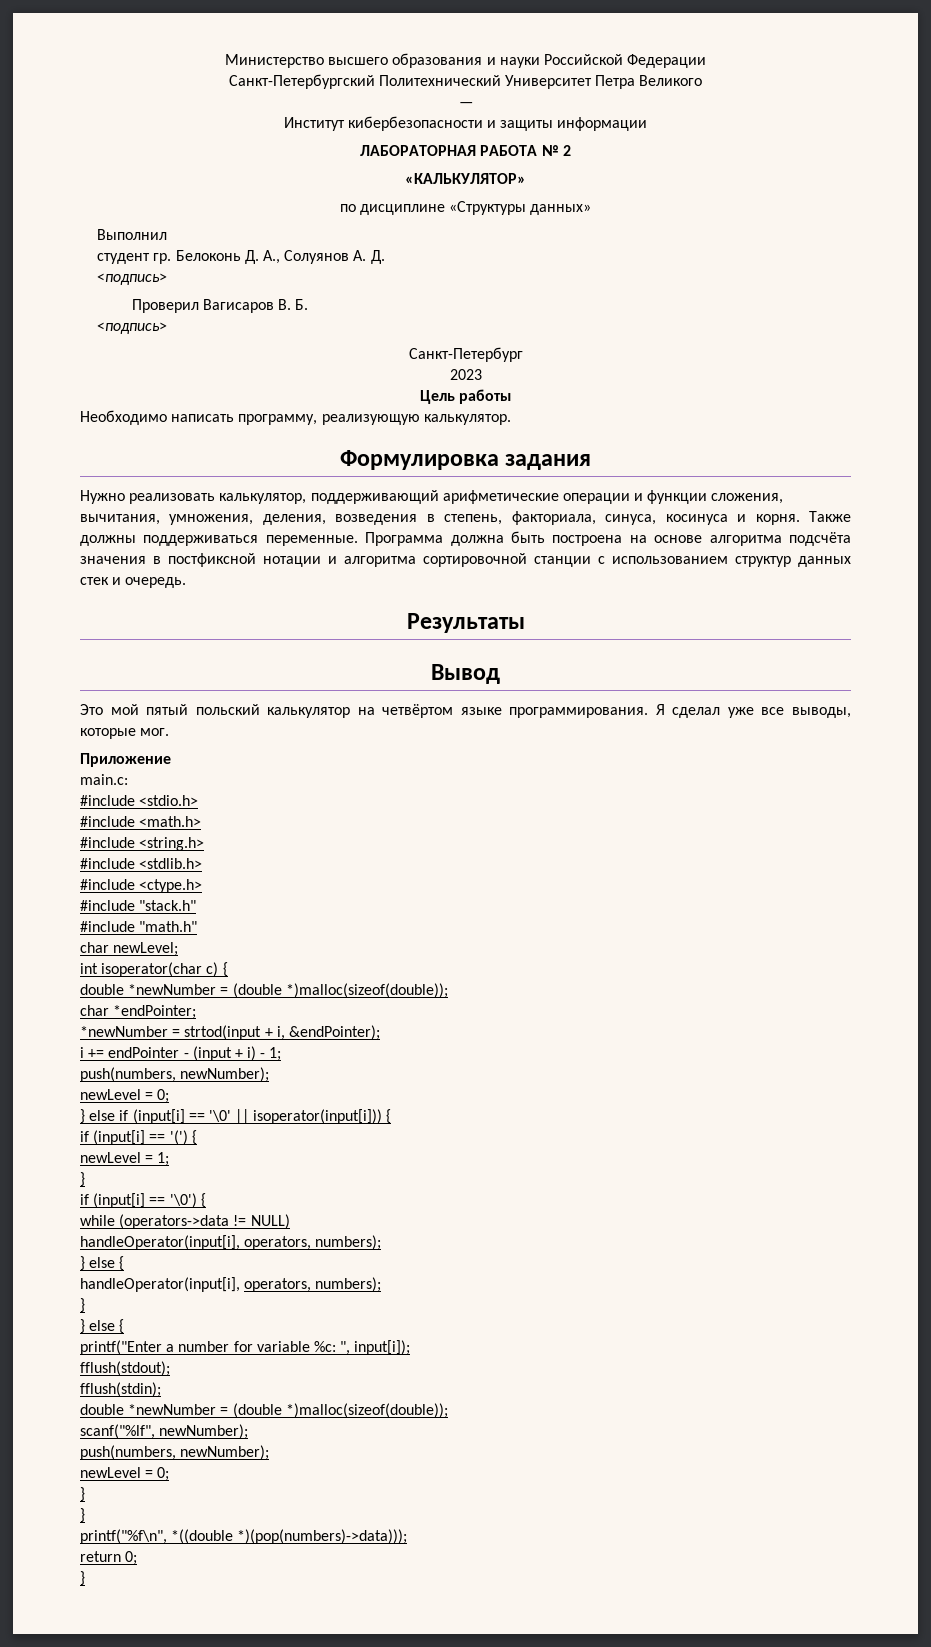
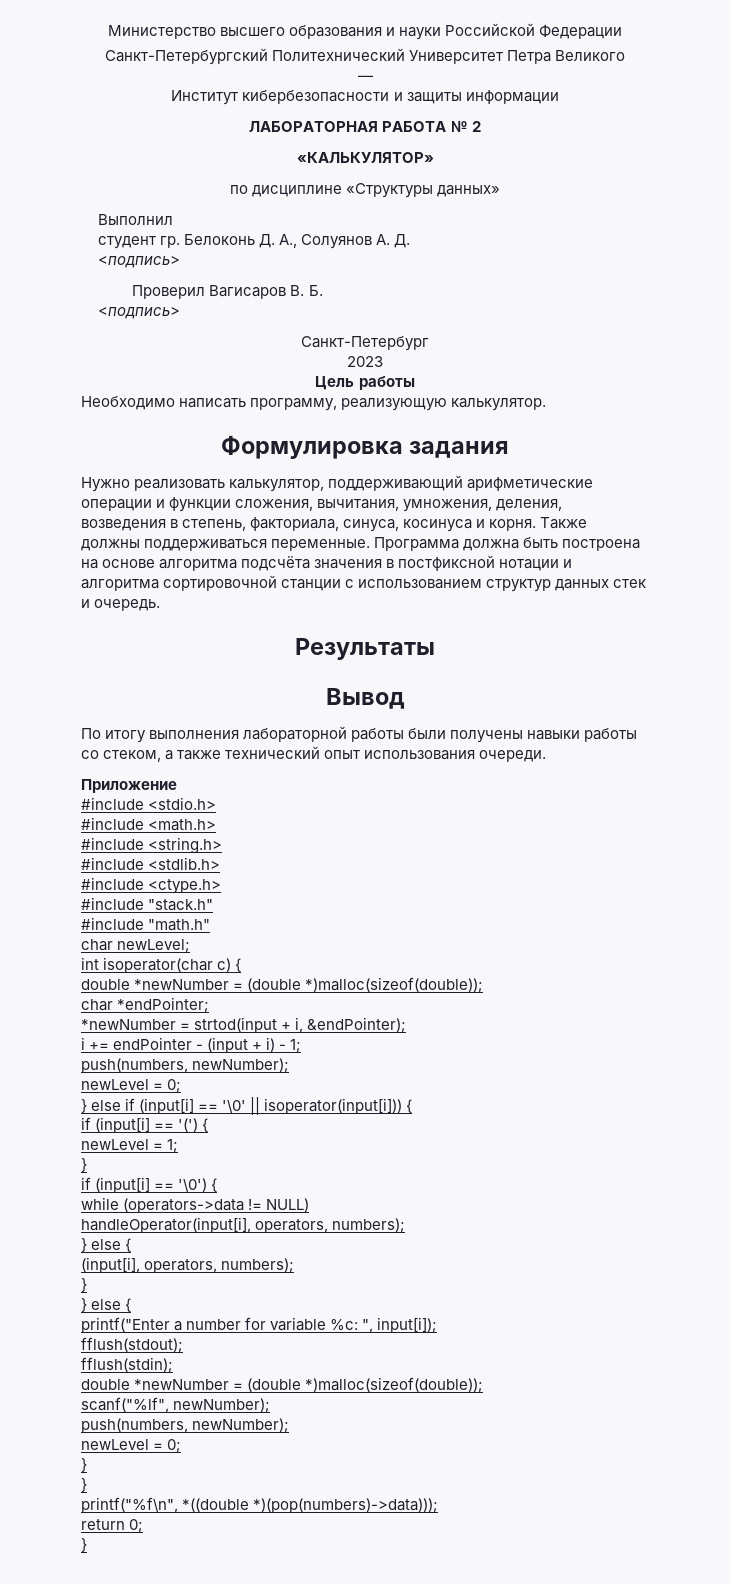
[80,704,852,718] [80,728,170,739] Это мой пятый польский калькулятор на четвёртом языке программирования. Я сделал уже все выводы, которые мог. -> [81,726,638,743] [81,746,547,762] По итогу выполнения лабораторной работы были получены навыки работы со стеком, а также технический опыт использования очереди.
[80,774,128,785] // main.c: -> (177, 786) none
[80,1277,240,1292] handleOperator(input[i], -> [81,1257,140,1273] (input[i],

